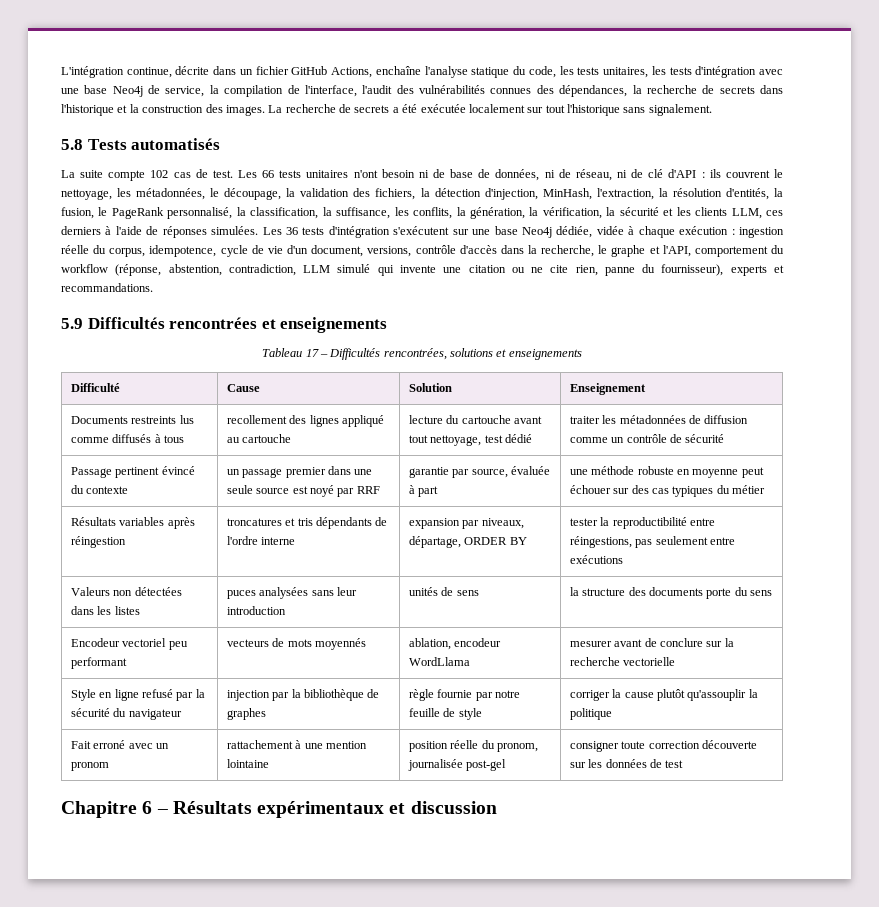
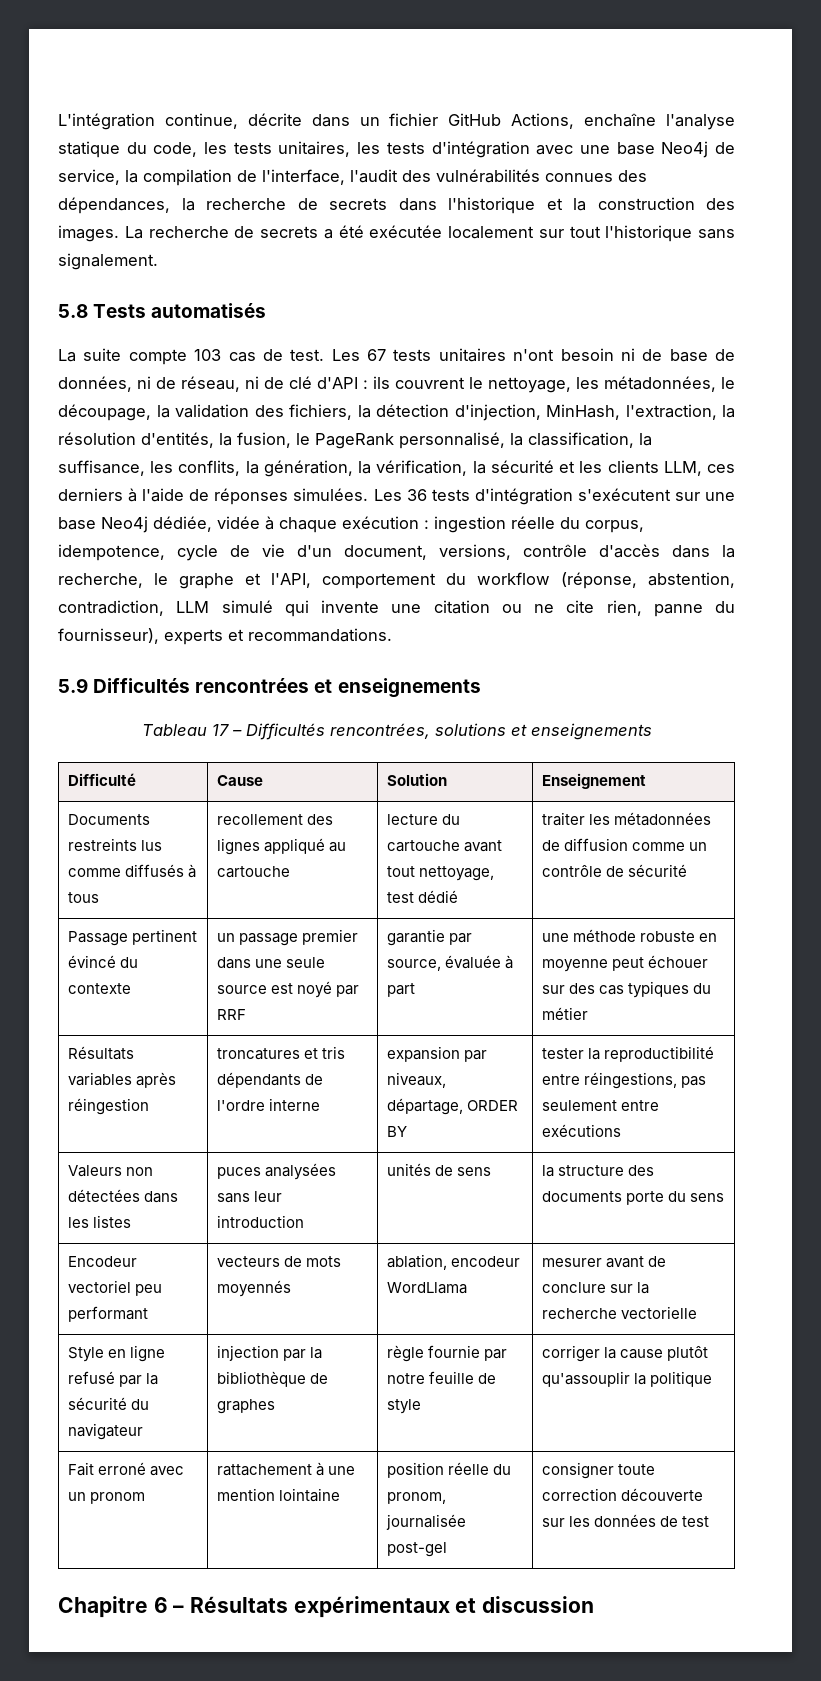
[150,170,169,178] 102 -> [194,349,222,361] 103
[262,170,275,178] 66 -> [367,349,386,361] 67

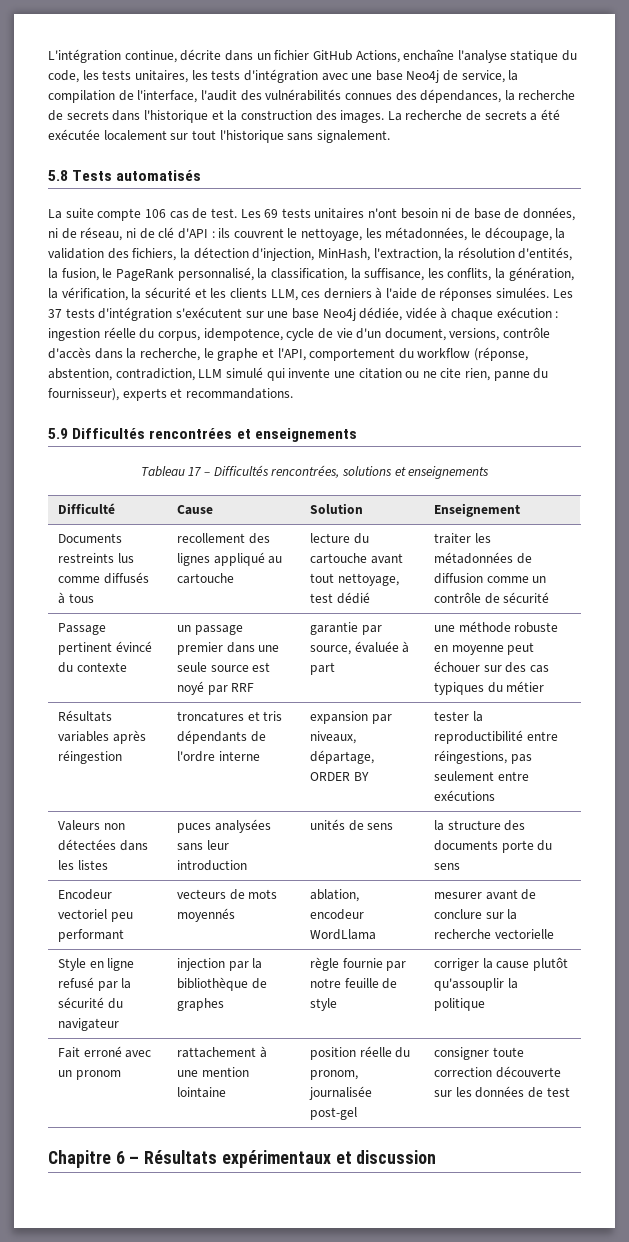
[194,349,222,361] 103 -> [144,209,166,218] 106
[367,349,386,361] 67 -> [264,209,279,218] 69
[406,489,427,501] 36 -> [48,309,62,318] 37

